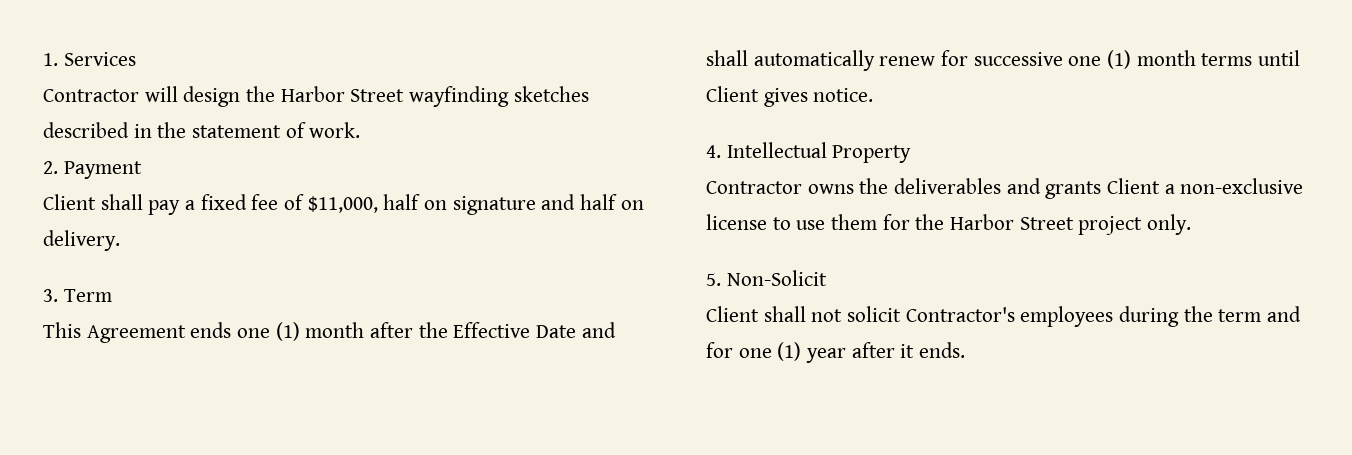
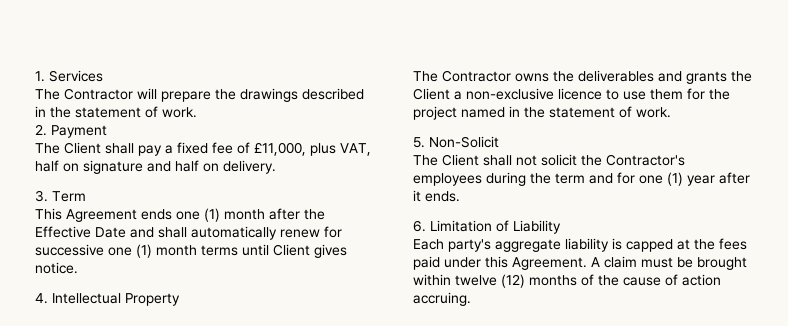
(136, 59) none -> [35,89,60,100] The
[183,86,589,107] design the Harbor Street wayfinding sketches -> [161,88,298,102] prepare the drawings
(142, 170) none -> [35,143,60,154] The
[307,196,378,213] $11,000, -> [254,142,371,156] £11,000, plus VAT,
(912, 154) none -> [413,71,438,82] The
(1102, 190) none -> [731,71,752,82] the
[706,214,767,230] license -> [558,88,602,100] licence
[950,214,1192,235] Harbor Street project only. -> [413,106,671,120] project named in the statement of work.
(827, 278) none -> [413,155,438,166] The
(902, 314) none -> [581,155,602,166] the
(966, 350) none -> [413,220,561,234] [413,238,747,252] [413,256,747,270] [413,274,721,288] [413,292,471,306] // 6. Limitation of Liability // Each party's aggregate liability is capped at the fees paid under this Agreement. A claim must be brought within twelve (12) months of the cause of action accruing.

